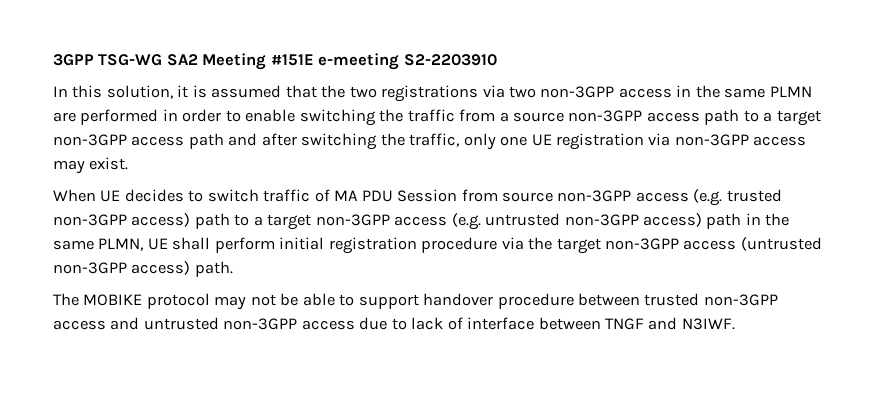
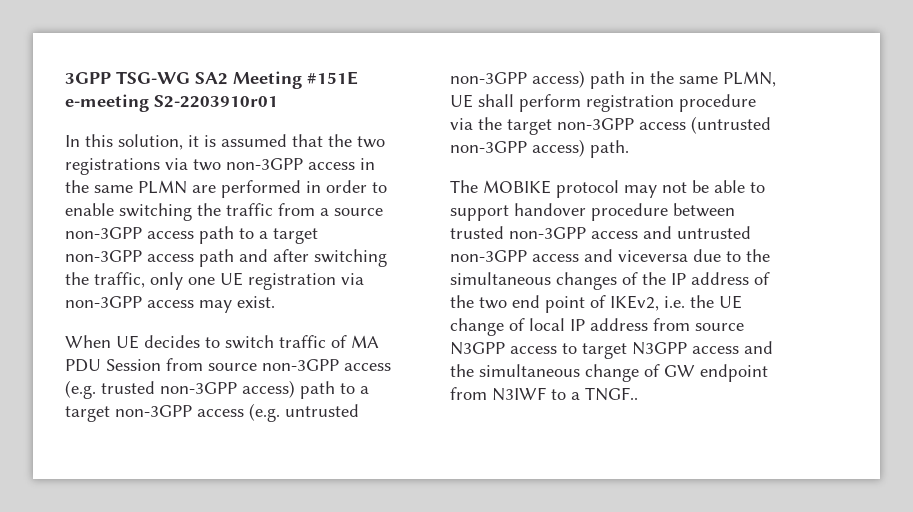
[403,54,497,66] S2-2203910 -> [154,95,278,108] S2-2203910r01
[279,237,325,250] initial -> (581, 103) none
[359,317,735,330] due to lack of interface between TNGF and N3IWF. -> [584,249,770,262] [450,272,770,290] [450,295,742,313] [450,318,744,336] [450,341,773,359] [450,364,768,382] [450,387,638,401] and viceversa due to the simultaneous changes of the IP address of the two end point of IKEv2, i.e. the UE change of local IP address from source N3GPP access to target N3GPP access and the simultaneous change of GW endpoint from N3IWF to a TNGF..

